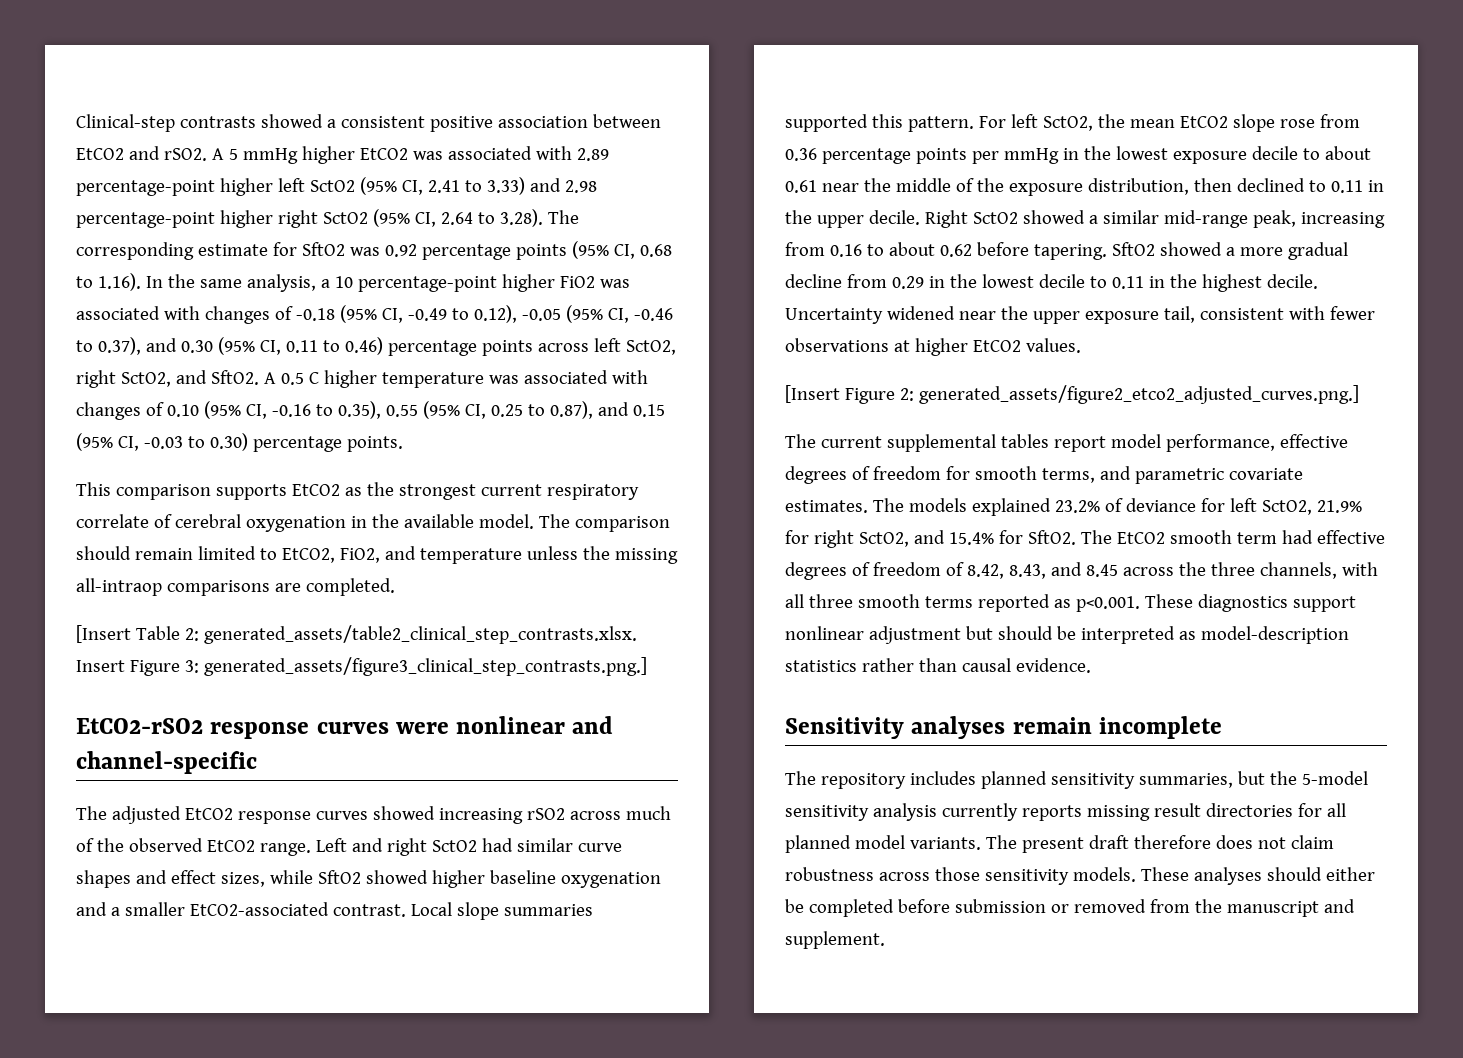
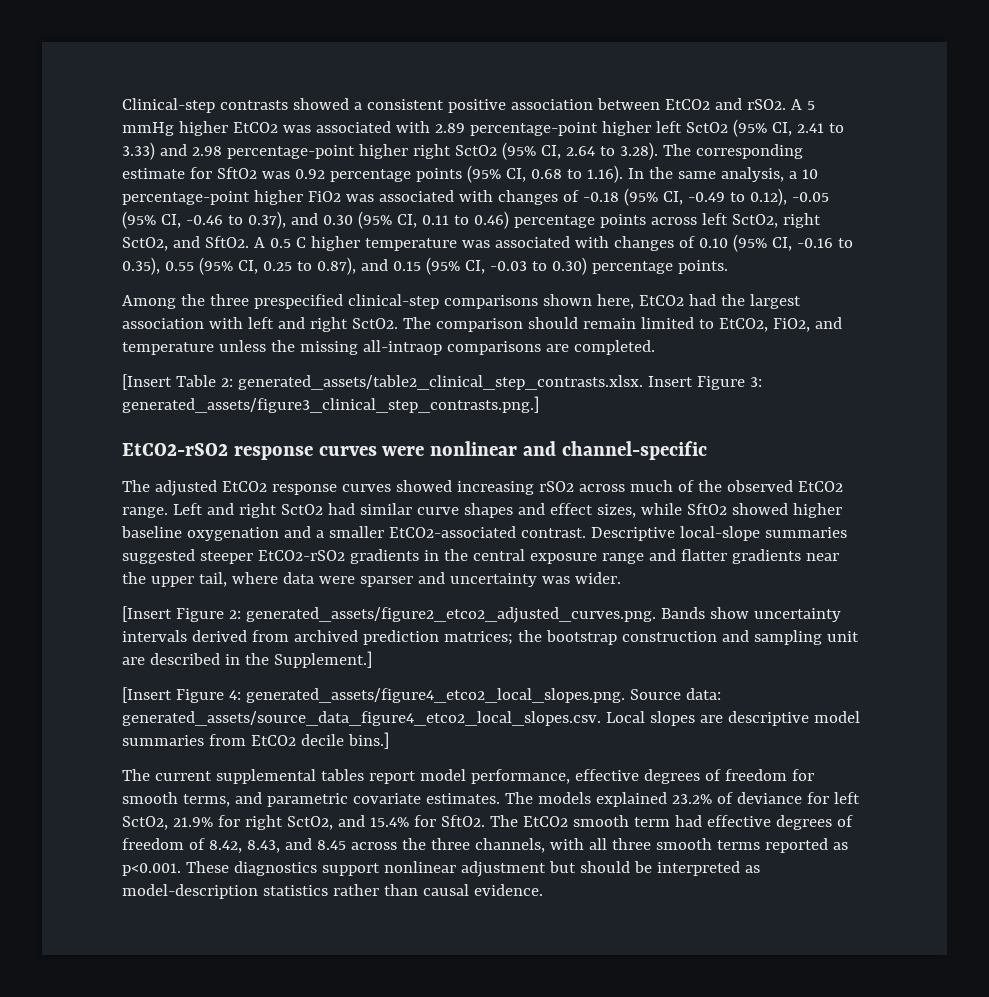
[76,482,639,500] [76,514,534,532] This comparison supports EtCO2 as the strongest current respiratory correlate of cerebral oxygenation in the available model. -> [122,294,801,309] [122,317,398,332] Among the three prespecified clinical-step comparisons shown here, EtCO2 had the largest association with left and right SctO2.
[410,902,593,920] [785,114,1360,132] [785,146,1371,164] [785,178,1384,196] [785,210,1385,228] [785,242,1348,260] [785,274,1318,292] [785,306,1375,324] [785,338,1081,356] [785,385,1359,404] Local slope summaries supported this pattern. For left SctO2, the mean EtCO2 slope rose from 0.36 percentage points per mmHg in the lowest exposure decile to about 0.61 near the middle of the exposure distribution, then declined to 0.11 in the upper decile. Right SctO2 showed a similar mid-range peak, increasing from 0.16 to about 0.62 before tapering. SftO2 showed a more gradual decline from 0.29 in the lowest decile to 0.11 in the highest decile. Uncertainty widened near the upper exposure tail, consistent with fewer observations at higher EtCO2 values. // [Insert Figure 2: generated_assets/figure2_etco2_adjusted_curves.png.] -> [590,526,847,541] [122,549,839,564] [122,572,621,587] [122,606,841,623] [122,630,859,645] [122,651,372,668] [122,687,721,703] [122,711,860,726] [122,732,389,749] Descriptive local-slope summaries suggested steeper EtCO2-rSO2 gradients in the central exposure range and flatter gradients near the upper tail, where data were sparser and uncertainty was wider. // [Insert Figure 2: generated_assets/figure2_etco2_adjusted_curves.png. Bands show uncertainty intervals derived from archived prediction matrices; the bootstrap construction and sampling unit are described in the Supplement.] // [Insert Figure 4: generated_assets/figure4_etco2_local_slopes.png. Source data: generated_assets/source_data_figure4_etco2_local_slopes.csv. Local slopes are descriptive model summaries from EtCO2 decile bins.]
[785,716,1222,739] [785,771,1368,789] [785,803,1346,821] [785,835,1334,853] [785,867,1375,885] [785,899,1355,917] [785,931,885,949] // Sensitivity analyses remain incomplete // The repository includes planned sensitivity summaries, but the 5-model sensitivity analysis currently reports missing result directories for all planned model variants. The present draft therefore does not claim robustness across those sensitivity models. These analyses should either be completed before submission or removed from the manuscript and supplement. -> (543, 890) none

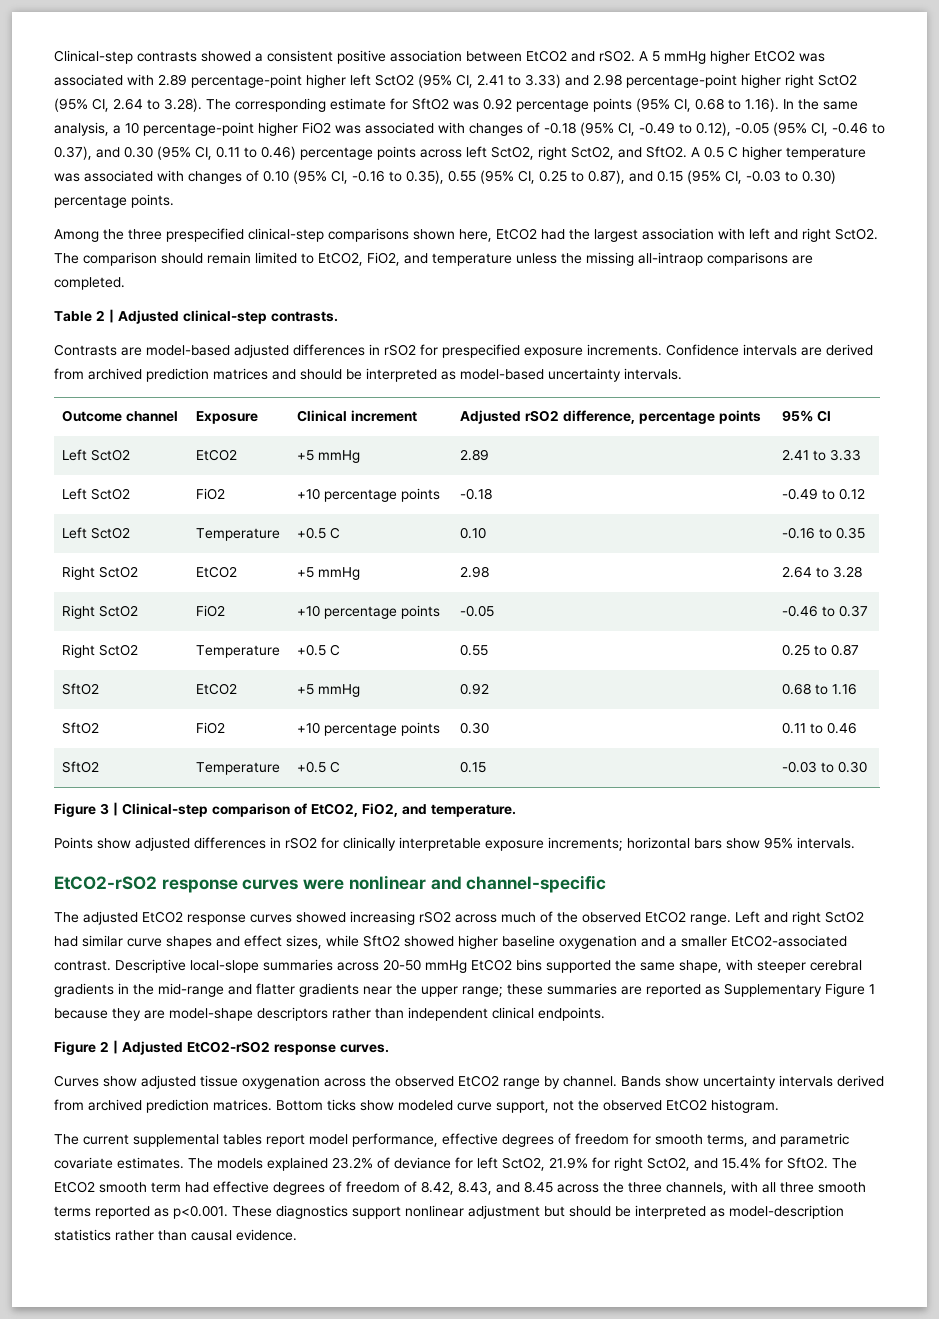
[122,374,762,390] [122,396,539,413] [Insert Table 2: generated_assets/table2_clinical_step_contrasts.xlsx. Insert Figure 3: generated_assets/figure3_clinical_step_contrasts.png.] -> [54,309,338,324] [54,344,873,358] [54,368,682,382] [62,410,179,422] [196,411,259,424] [297,410,418,422] [460,410,762,424] [782,410,832,422] [62,449,131,461] [196,449,238,461] [297,450,361,463] [460,449,490,461] [782,449,862,461] [62,488,131,500] [196,488,226,500] [297,488,441,502] [460,488,493,500] [782,488,866,500] [62,527,131,539] [196,528,281,541] [297,527,341,539] [460,527,487,539] [782,527,866,539] [62,566,139,580] [196,566,238,578] [297,567,361,580] [460,566,490,578] [782,566,863,578] [62,605,139,619] [196,605,226,617] [297,605,441,619] [460,605,495,617] [782,605,869,617] [62,644,139,658] [196,645,281,658] [297,644,341,656] [460,644,489,656] [782,644,860,656] [62,683,100,695] [196,683,238,695] [297,684,361,697] [460,683,490,695] [782,683,858,695] [62,722,100,734] [196,722,226,734] [297,722,441,736] [460,722,490,734] [782,722,858,734] [62,761,100,773] [196,762,281,775] [297,761,341,773] [460,761,487,773] [782,761,868,773] [54,802,516,817] [54,837,855,851] Table 2 | Adjusted clinical-step contrasts. // Contrasts are model-based adjusted differences in rSO2 for prespecified exposure increments. Confidence intervals are derived from archived prediction matrices and should be interpreted as model-based uncertainty intervals. // Outcome channel | Exposure | Clinical increment | Adjusted rSO2 difference, percentage points | 95% CI // Left SctO2 | EtCO2 | +5 mmHg | 2.89 | 2.41 to 3.33 // Left SctO2 | FiO2 | +10 percentage points | -0.18 | -0.49 to 0.12 // Left SctO2 | Temperature | +0.5 C | 0.10 | -0.16 to 0.35 // Right SctO2 | EtCO2 | +5 mmHg | 2.98 | 2.64 to 3.28 // Right SctO2 | FiO2 | +10 percentage points | -0.05 | -0.46 to 0.37 // Right SctO2 | Temperature | +0.5 C | 0.55 | 0.25 to 0.87 // SftO2 | EtCO2 | +5 mmHg | 0.92 | 0.68 to 1.16 // SftO2 | FiO2 | +10 percentage points | 0.30 | 0.11 to 0.46 // SftO2 | Temperature | +0.5 C | 0.15 | -0.03 to 0.30 // Figure 3 | Clinical-step comparison of EtCO2, FiO2, and temperature. // Points show adjusted differences in rSO2 for clinically interpretable exposure increments; horizontal bars show 95% intervals.
[122,549,644,564] suggested steeper EtCO2-rSO2 gradients in the central exposure range -> [337,959,862,973] [54,983,224,997] across 20-50 mmHg EtCO2 bins supported the same shape, with steeper cerebral gradients in the mid-range
[198,572,621,587] [122,606,656,623] tail, where data were sparser and uncertainty was wider. // [Insert Figure 2: generated_assets/figure2_etco2_adjusted_curves.png. -> [462,983,875,997] [54,1007,605,1021] [54,1040,389,1055] [54,1075,617,1089] range; these summaries are reported as Supplementary Figure 1 because they are model-shape descriptors rather than independent clinical endpoints. // Figure 2 | Adjusted EtCO2-rSO2 response curves. // Curves show adjusted tissue oxygenation across the observed EtCO2 range by channel.
[443,630,859,645] [122,651,372,668] [122,687,721,703] [122,711,860,726] [122,732,389,749] matrices; the bootstrap construction and sampling unit are described in the Supplement.] // [Insert Figure 4: generated_assets/figure4_etco2_local_slopes.png. Source data: generated_assets/source_data_figure4_etco2_local_slopes.csv. Local slopes are descriptive model summaries from EtCO2 decile bins.] -> [213,1099,779,1113] matrices. Bottom ticks show modeled curve support, not the observed EtCO2 histogram.

